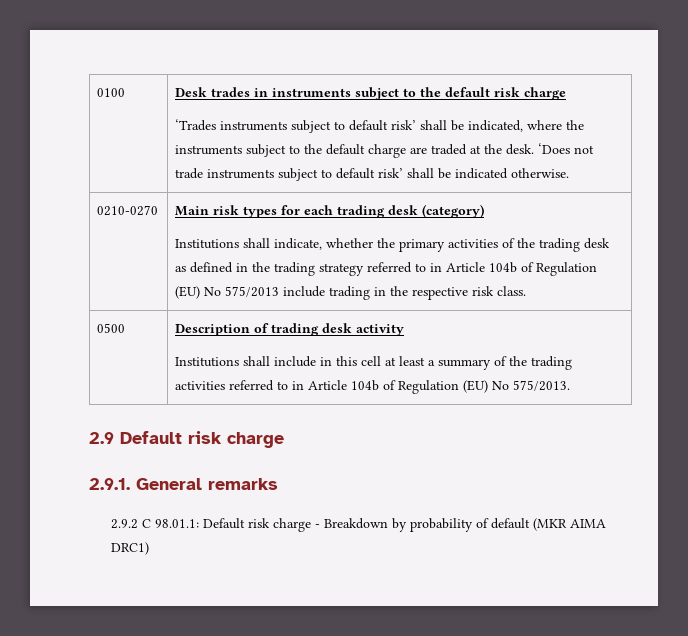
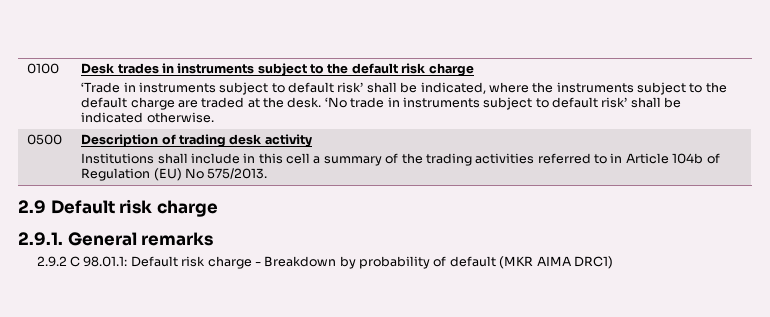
[175,119,217,131] ‘Trades -> [81,82,136,93] ‘Trade in
[538,143,595,154] [175,168,204,179] ‘Does not trade -> [324,97,400,108] ‘No trade in
[97,205,159,216] [175,204,485,218] [175,238,611,252] [175,262,598,276] [175,286,527,300] // 0210-0270 | Main risk types for each trading desk (category) // Institutions shall indicate, whether the primary activities of the trading desk as defined in the trading strategy referred to in Article 104b of Regulation (EU) No 575/2013 include trading in the respective risk class. -> (214, 117) none
[385,356,426,366] at least -> (311, 158) none

